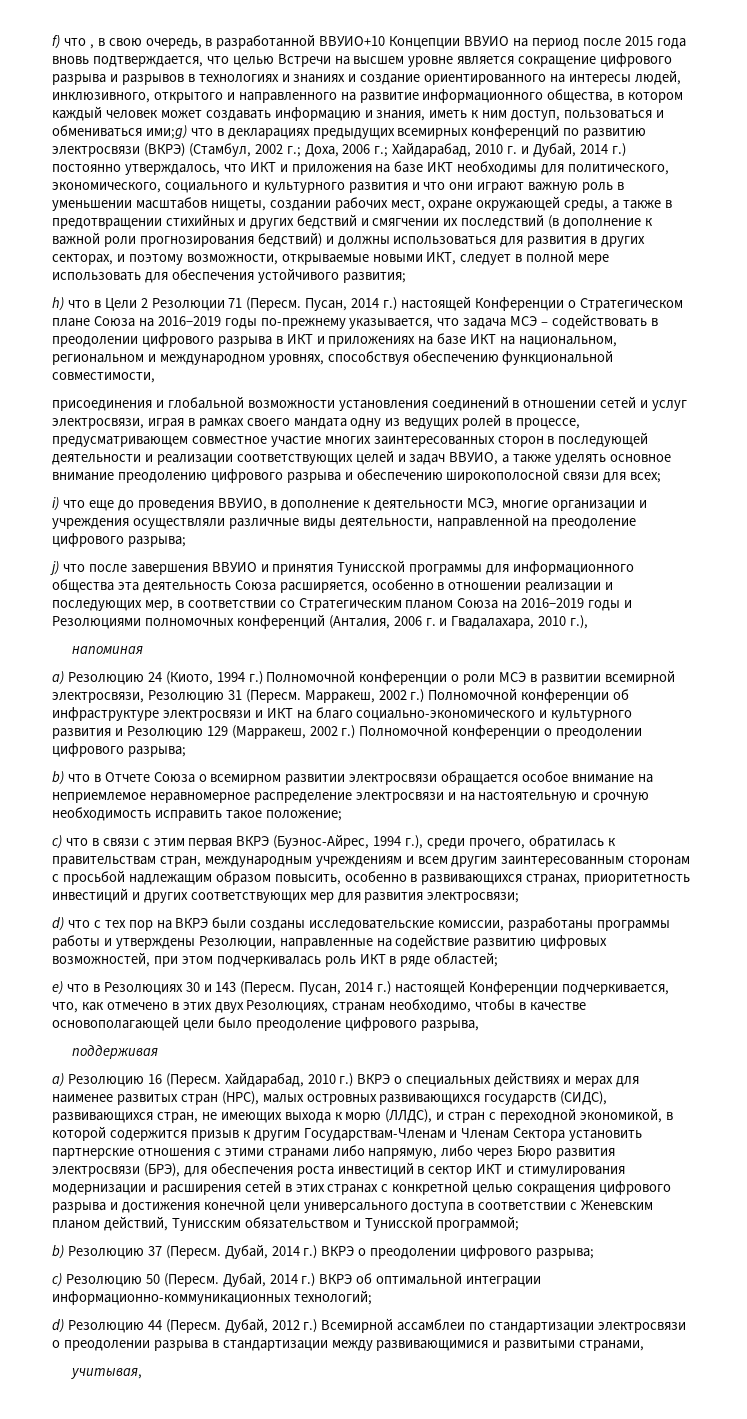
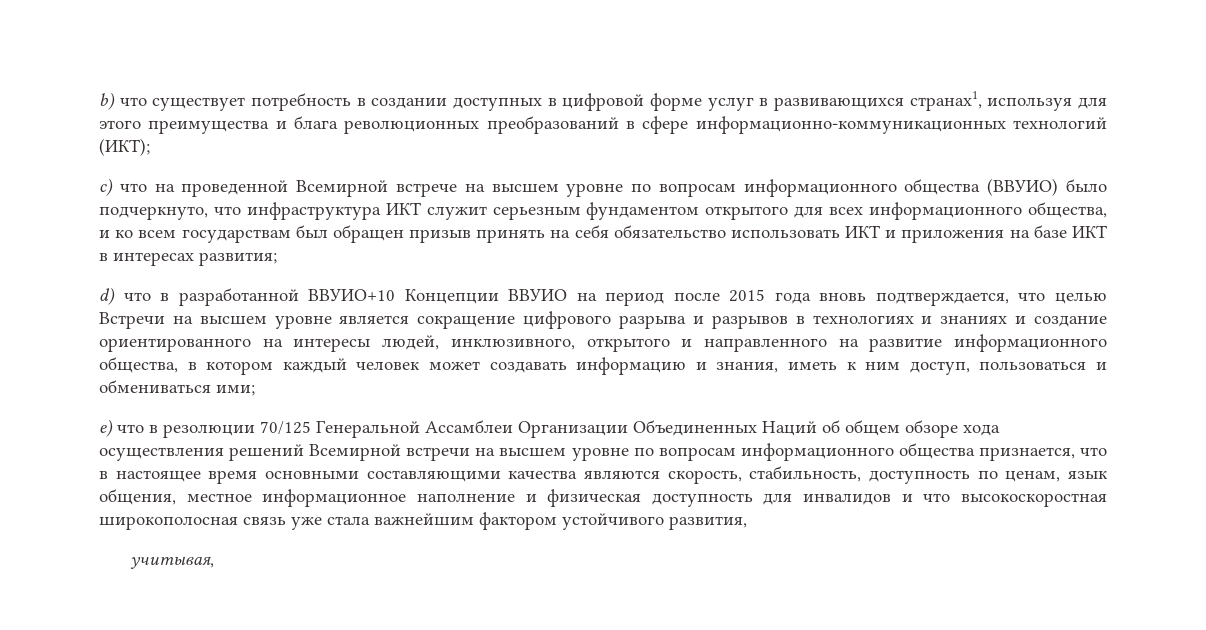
[52,35,202,49] f) что , в свою очередь, -> [99,91,1107,111] [99,116,1108,134] [99,138,150,156] [99,178,1108,197] [99,202,1107,220] [99,225,1107,243] [99,252,277,266] [99,287,151,305] b) что существует потребность в создании доступных в цифровой форме услуг в развивающихся странах1, используя для этого преимущества и блага революционных преобразований в сфере информационно-коммуникационных технологий (ИКТ); // c) что на проведенной Всемирной встрече на высшем уровне по вопросам информационного общества (ВВУИО) было подчеркнуто, что инфраструктура ИКТ служит серьезным фундаментом открытого для всех информационного общества, и ко всем государствам был обращен призыв принять на себя обязательство использовать ИКТ и приложения на базе ИКТ в интересах развития; // d) что
[145,124,647,139] [52,142,626,157] [52,161,670,175] [52,182,625,193] [52,196,673,211] [52,214,654,229] [52,232,646,247] [52,250,610,265] [52,268,406,283] [52,296,683,311] [52,314,658,329] [52,333,618,347] [52,350,614,365] [52,372,155,383] [52,396,688,411] [52,414,581,429] [52,432,649,447] [52,450,672,465] [52,468,662,483] [52,497,647,511] [52,514,637,529] [52,533,186,547] [50,560,635,575] [52,579,614,593] [52,598,633,611] [52,614,589,629] [71,646,143,655] [52,670,675,685] [52,688,630,703] [52,707,633,721] [52,724,643,739] [52,743,186,757] [52,771,653,785] [52,792,650,803] [52,807,342,821] [52,834,616,849] [52,856,691,867] [52,870,691,885] [52,888,520,903] [52,917,670,931] [52,934,608,949] [52,952,499,967] [52,980,669,995] [52,999,587,1013] [52,1016,479,1031] [71,1045,158,1059] [52,1072,639,1087] [52,1091,608,1105] [52,1108,673,1123] [52,1126,643,1141] [52,1145,616,1159] [52,1162,626,1177] [52,1180,672,1195] [52,1198,654,1213] [52,1216,520,1231] [52,1244,595,1259] [52,1272,542,1287] [52,1290,372,1305] [52,1318,687,1333] [52,1340,645,1351] ими;g) что в декларациях предыдущих всемирных конференций по развитию электросвязи (ВКРЭ) (Стамбул, 2002 г.; Доха, 2006 г.; Хайдарабад, 2010 г. и Дубай, 2014 г.) постоянно утверждалось, что ИКТ и приложения на базе ИКТ необходимы для политического, экономического, социального и культурного развития и что они играют важную роль в уменьшении масштабов нищеты, создании рабочих мест, охране окружающей среды, а также в предотвращении стихийных и других бедствий и смягчении их последствий (в дополнение к важной роли прогнозирования бедствий) и должны использоваться для развития в других секторах, и поэтому возможности, открываемые новыми ИКТ, следует в полной мере использовать для обеспечения устойчивого развития; // h) что в Цели 2 Резолюции 71 (Пересм. Пусан, 2014 г.) настоящей Конференции о Стратегическом плане Союза на 2016−2019 годы по-прежнему указывается, что задача МСЭ – содействовать в преодолении цифрового разрыва в ИКТ и приложениях на базе ИКТ на национальном, региональном и международном уровнях, способствуя обеспечению функциональной совместимости, // присоединения и глобальной возможности установления соединений в отношении сетей и услуг электросвязи, играя в рамках своего мандата одну из ведущих ролей в процессе, предусматривающем совместное участие многих заинтересованных сторон в последующей деятельности и реализации соответствующих целей и задач ВВУИО, а также уделять основное внимание преодолению цифрового разрыва и обеспечению широкополосной связи для всех; // i) что еще до проведения ВВУИО, в дополнение к деятельности МСЭ, многие организации и учреждения осуществляли различные виды деятельности, направленной на преодоление цифрового разрыва; // j) что после завершения ВВУИО и принятия Тунисской программы для информационного общества эта деятельность Союза расширяется, особенно в отношении реализации и последующих мер, в соответствии со Стратегическим планом Союза на 2016−2019 годы и Резолюциями полномочных конференций (Анталия, 2006 г. и Гвадалахара, 2010 г.), // напоминая // а) Резолюцию 24 (Киото, 1994 г.) Полномочной конференции о роли МСЭ в развитии всемирной электросвязи, Резолюцию 31 (Пересм. Марракеш, 2002 г.) Полномочной конференции об инфраструктуре электросвязи и ИКТ на благо социально-экономического и культурного развития и Резолюцию 129 (Марракеш, 2002 г.) Полномочной конференции о преодолении цифрового разрыва; // b) что в Отчете Союза о всемирном развитии электросвязи обращается особое внимание на неприемлемое неравномерное распределение электросвязи и на настоятельную и срочную необходимость исправить такое положение; // с) что в связи с этим первая ВКРЭ (Буэнос-Айрес, 1994 г.), среди прочего, обратилась к правительствам стран, международным учреждениям и всем другим заинтересованным сторонам с просьбой надлежащим образом повысить, особенно в развивающихся странах, приоритетность инвестиций и других соответствующих мер для развития электросвязи; // d) что с тех пор на ВКРЭ были созданы исследовательские комиссии, разработаны программы работы и утверждены Резолюции, направленные на содействие развитию цифровых возможностей, при этом подчеркивалась роль ИКТ в ряде областей; // e) что в Резолюциях 30 и 143 (Пересм. Пусан, 2014 г.) настоящей Конференции подчеркивается, что, как отмечено в этих двух Резолюциях, странам необходимо, чтобы в качестве основополагающей цели было преодоление цифрового разрыва, // поддерживая // a) Резолюцию 16 (Пересм. Хайдарабад, 2010 г.) ВКРЭ о специальных действиях и мерах для наименее развитых стран (НРС), малых островных развивающихся государств (СИДС), развивающихся стран, не имеющих выхода к морю (ЛЛДС), и стран с переходной экономикой, в которой содержится призыв к другим Государствам-Членам и Членам Сектора установить партнерские отношения с этими странами либо напрямую, либо через Бюро развития электросвязи (БРЭ), для обеспечения роста инвестиций в сектор ИКТ и стимулирования модернизации и расширения сетей в этих странах с конкретной целью сокращения цифрового разрыва и достижения конечной цели универсального доступа в соответствии с Женевским планом действий, Тунисским обязательством и Тунисской программой; // b) Резолюцию 37 (Пересм. Дубай, 2014 г.) ВКРЭ о преодолении цифрового разрыва; // c) Резолюцию 50 (Пересм. Дубай, 2014 г.) ВКРЭ об оптимальной интеграции информационно-коммуникационных технологий; // d) Резолюцию 44 (Пересм. Дубай, 2012 г.) Всемирной ассамблеи по стандартизации электросвязи о преодолении разрыва в стандартизации между развивающимися и развитыми странами, -> [216,385,255,396] [99,419,1000,438] [99,443,1108,461] [99,466,1108,484] [99,489,1107,507] [99,512,747,530] ими; // e) что в резолюции 70/125 Генеральной Ассамблеи Организации Объединенных Наций об общем обзоре хода осуществления решений Всемирной встречи на высшем уровне по вопросам информационного общества признается, что в настоящее время основными составляющими качества являются скорость, стабильность, доступность по ценам, язык общения, местное информационное наполнение и физическая доступность для инвалидов и что высокоскоростная широкополосная связь уже стала важнейшим фактором устойчивого развития,

